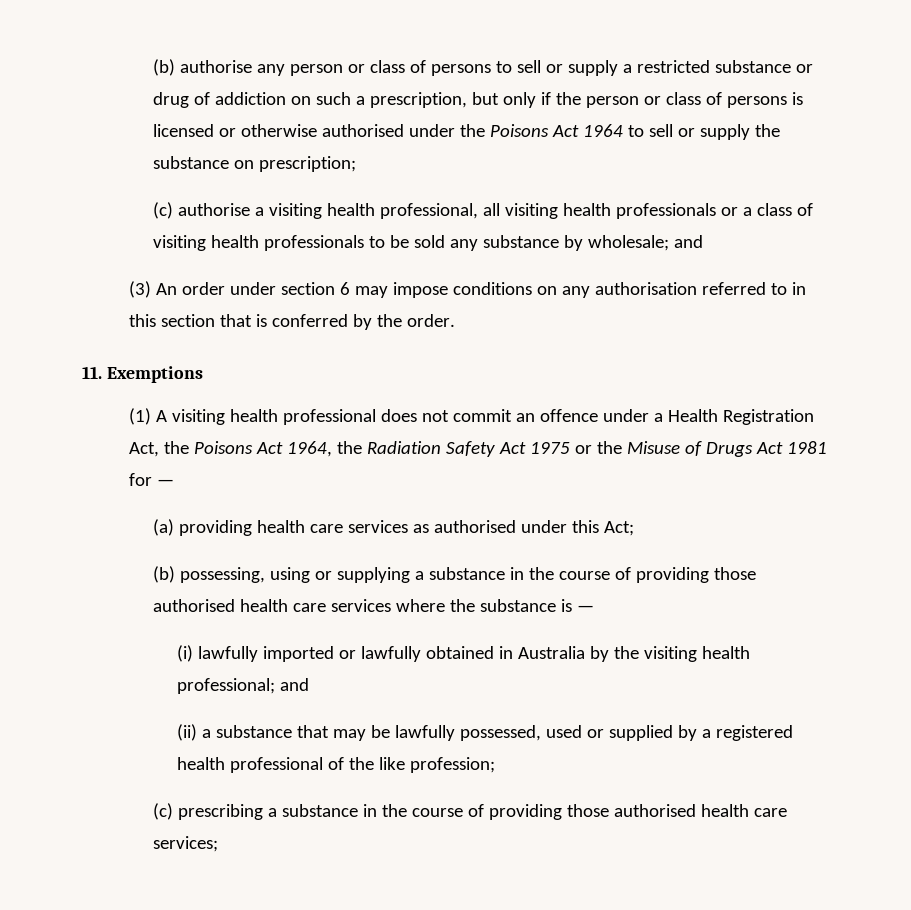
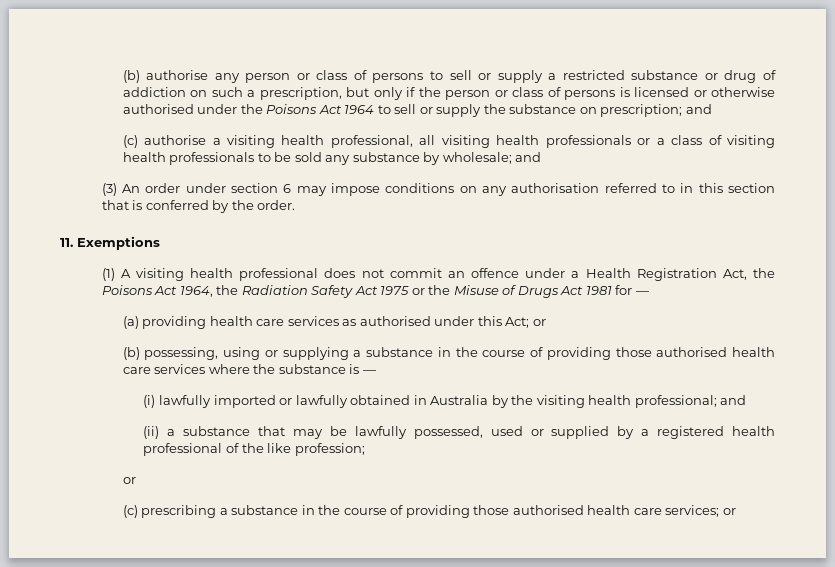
(357, 164) none -> [685,104,712,114] and
(635, 528) none -> [532,319,546,326] or
(495, 765) none -> [122,477,136,484] // or
(219, 844) none -> [722,508,736,515] or

